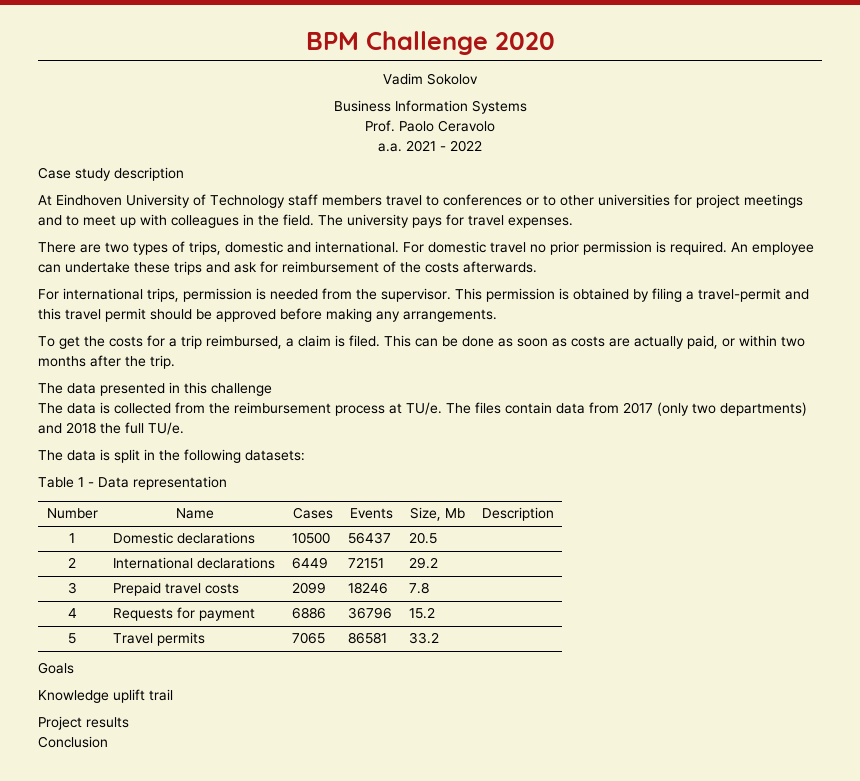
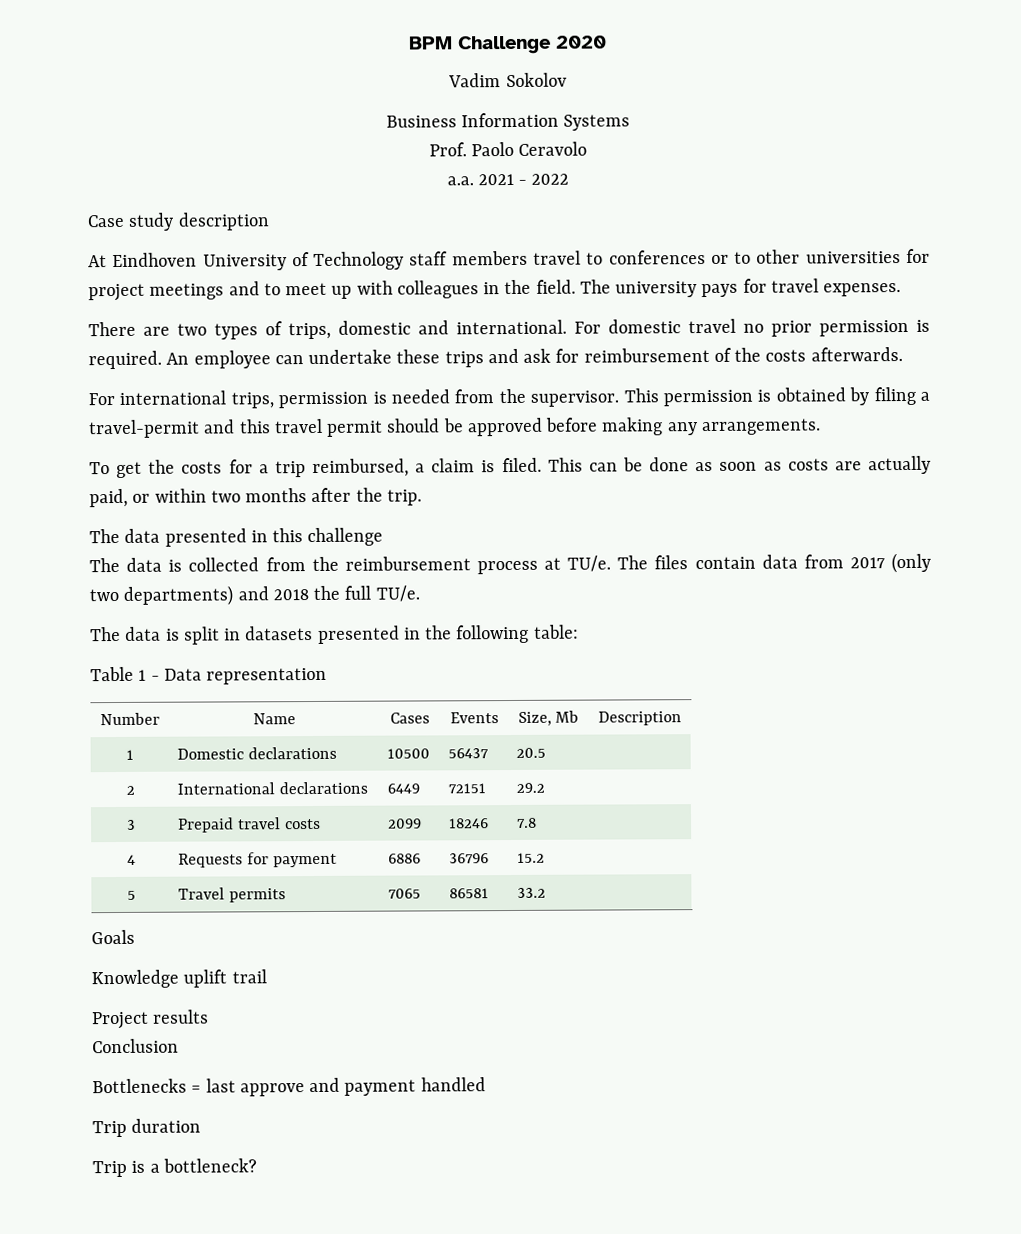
(155, 454) none -> [245,625,421,644] datasets presented in
[245,450,305,461] datasets: -> [533,624,579,639] table:
(108, 742) none -> [92,1077,486,1097] [92,1118,202,1138] [92,1158,257,1178] // Bottlenecks = last approve and payment handled // Trip duration // Trip is a bottleneck?

